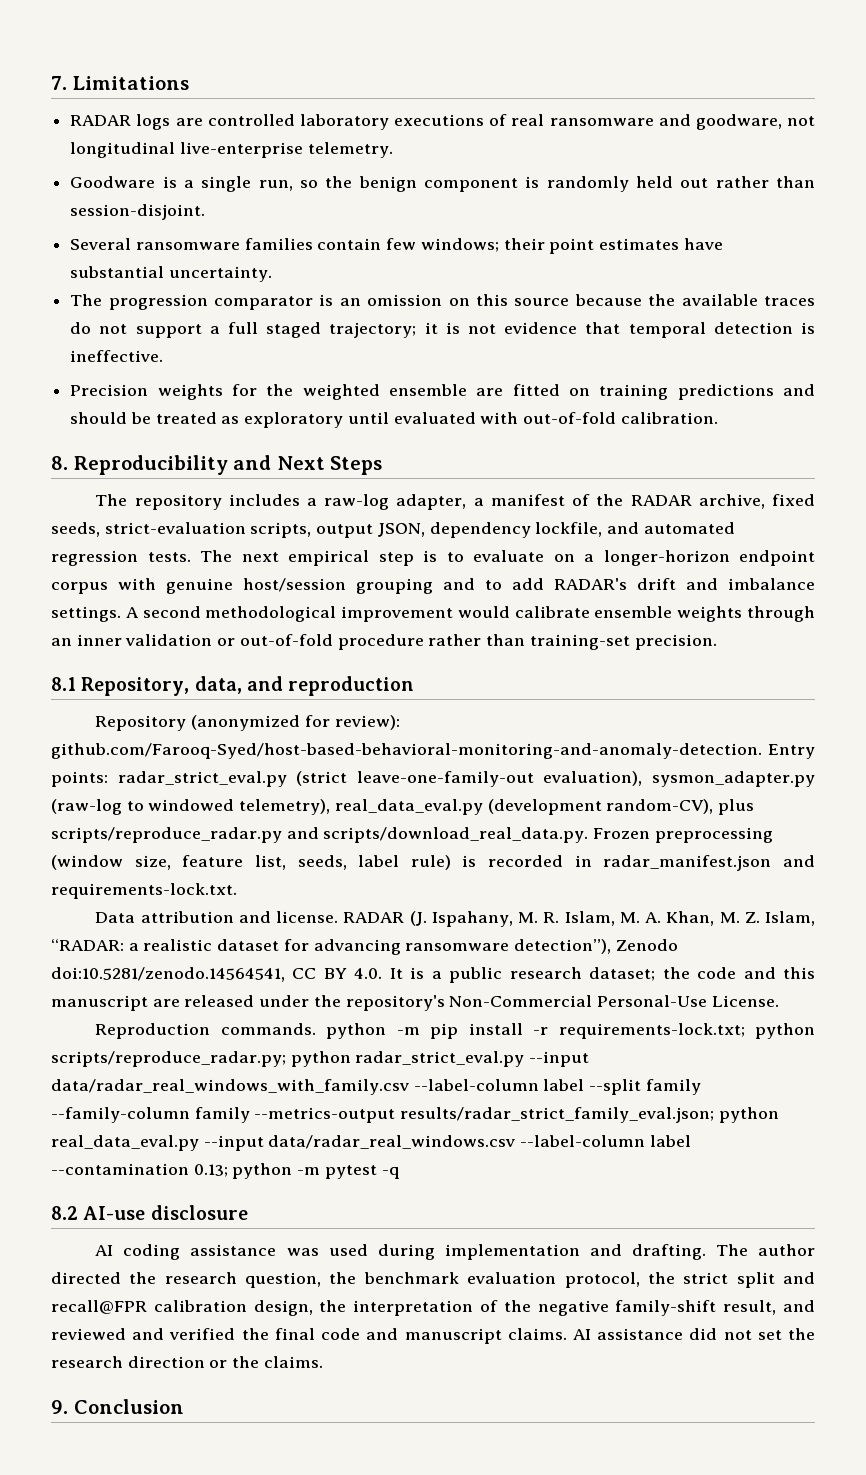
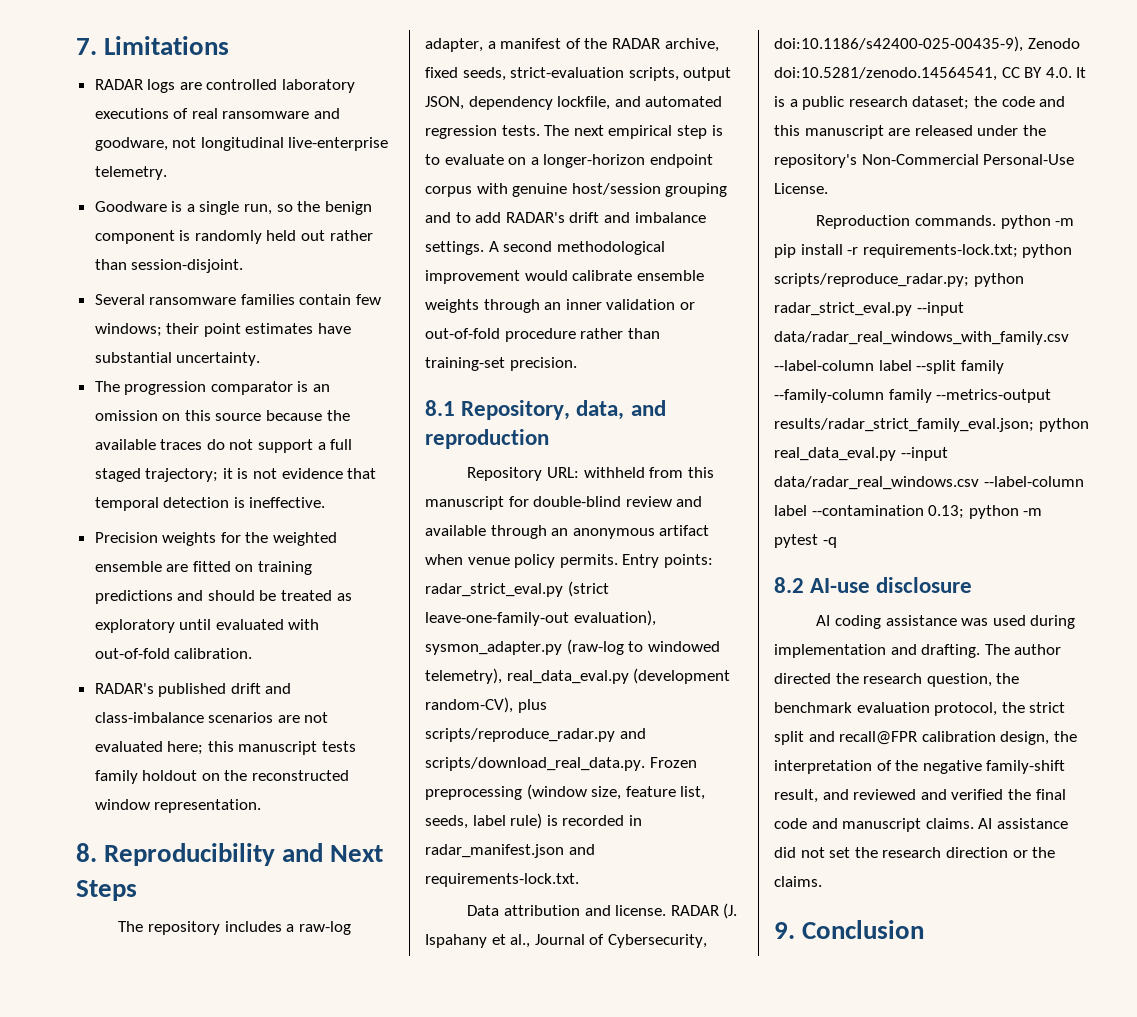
(718, 418) none -> [94,683,292,697] [94,712,329,723] [94,741,357,755] [94,770,350,784] [94,799,262,813] // RADAR's published drift and class-imbalance scenarios are not evaluated here; this manuscript tests family holdout on the reconstructed window representation.
[191,715,400,731] [51,743,762,759] (anonymized for review): github.com/Farooq-Syed/host-based-behavioral-monitoring-and-anomaly-detection. -> [546,467,714,478] [425,496,703,510] [425,525,710,539] [425,554,618,568] URL: withheld from this manuscript for double-blind review and available through an anonymous artifact when venue policy permits.
[431,911,815,927] [51,939,612,955] Ispahany, M. R. Islam, M. A. Khan, M. Z. Islam, “RADAR: a realistic dataset for advancing ransomware detection”), -> [425,934,707,948] [774,36,1023,52] Ispahany et al., Journal of Cybersecurity, doi:10.1186/s42400-025-00435-9),

